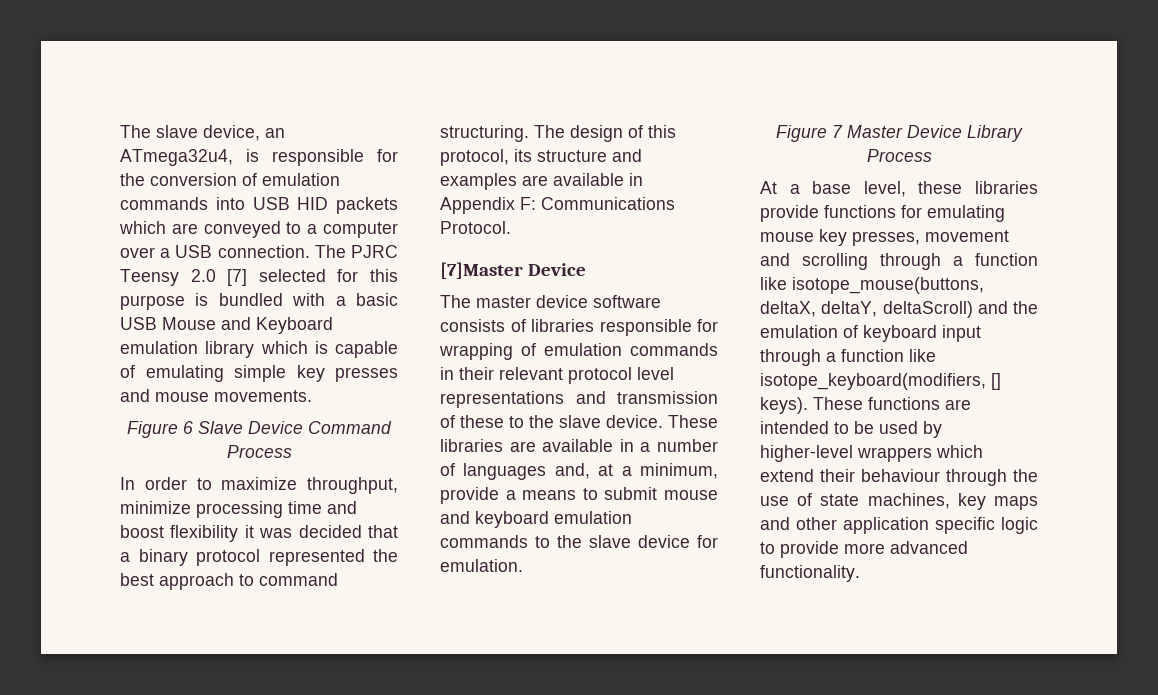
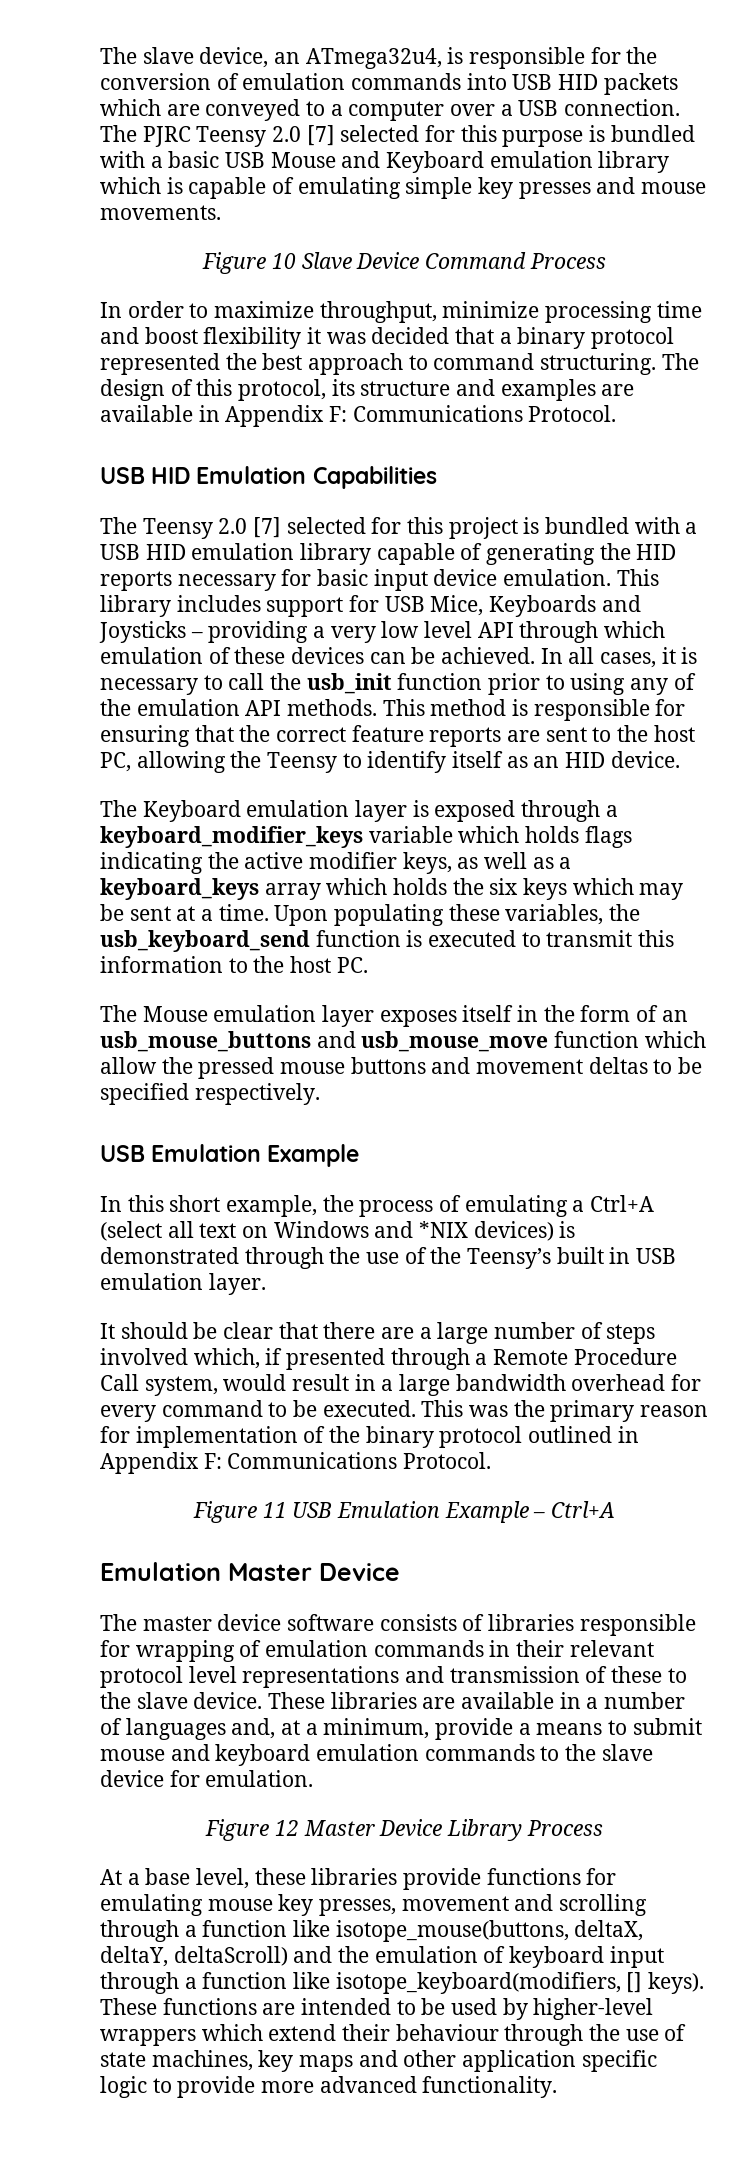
[183,421,193,434] 6 -> [271,253,296,269] 10
[440,262,523,279] [7]Master -> [100,466,437,489] [100,517,698,539] [100,543,677,565] [100,569,659,591] [100,595,641,617] [99,621,666,643] [100,647,698,668] [100,673,696,695] [100,699,686,721] [100,725,695,747] [100,751,680,773] [100,800,618,822] [100,826,632,848] [100,852,572,874] [100,878,684,900] [100,904,641,926] [100,930,675,952] [100,956,368,973] [100,1005,688,1027] [100,1031,706,1052] [100,1057,703,1079] [100,1083,320,1105] [100,1144,360,1167] [100,1195,655,1217] [100,1221,576,1241] [100,1247,677,1269] [100,1273,266,1295] [100,1322,656,1344] [100,1348,677,1370] [100,1374,702,1396] [100,1400,709,1422] [100,1426,639,1448] [100,1452,492,1474] [192,1501,616,1523] [100,1562,312,1581] USB HID Emulation Capabilities // The Teensy 2.0 [7] selected for this project is bundled with a USB HID emulation library capable of generating the HID reports necessary for basic input device emulation. This library includes support for USB Mice, Keyboards and Joysticks – providing a very low level API through which emulation of these devices can be achieved. In all cases, it is necessary to call the usb_init function prior to using any of the emulation API methods. This method is responsible for ensuring that the correct feature reports are sent to the host PC, allowing the Teensy to identify itself as an HID device. // The Keyboard emulation layer is exposed through a keyboard_modifier_keys variable which holds flags indicating the active modifier keys, as well as a keyboard_keys array which holds the six keys which may be sent at a time. Upon populating these variables, the usb_keyboard_send function is executed to transmit this information to the host PC. // The Mouse emulation layer exposes itself in the form of an usb_mouse_buttons and usb_mouse_move function which allow the pressed mouse buttons and movement deltas to be specified respectively. // USB Emulation Example // In this short example, the process of emulating a Ctrl+A (select all text on Windows and *NIX devices) is demonstrated through the use of the Teensy’s built in USB emulation layer. // It should be clear that there are a large number of steps involved which, if presented through a Remote Procedure Call system, would result in a large bandwidth overhead for every command to be executed. This was the primary reason for implementation of the binary protocol outlined in Appendix F: Communications Protocol. // Figure 11 USB Emulation Example – Ctrl+A // Emulation Master
[832,125,843,138] 7 -> [274,1820,299,1836] 12

